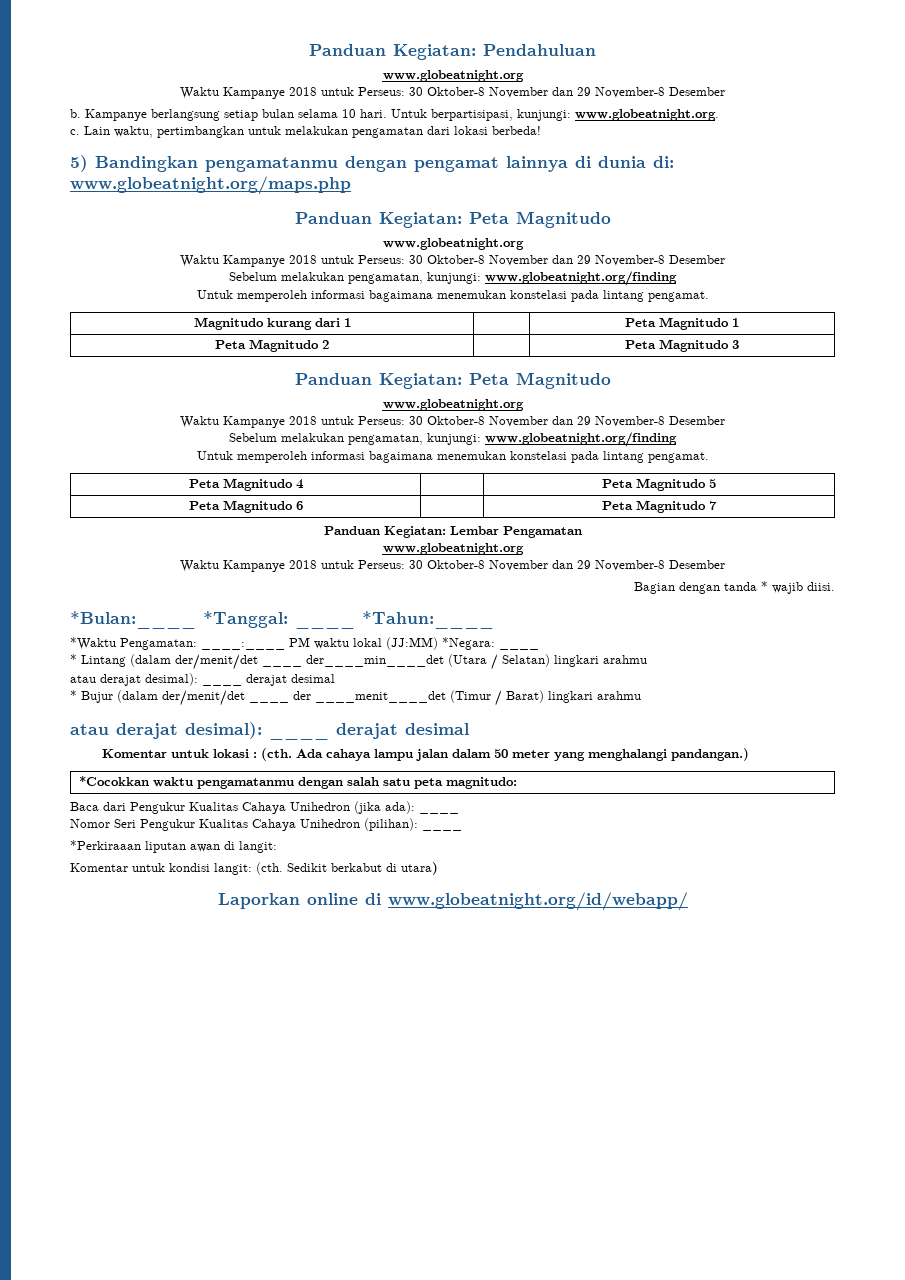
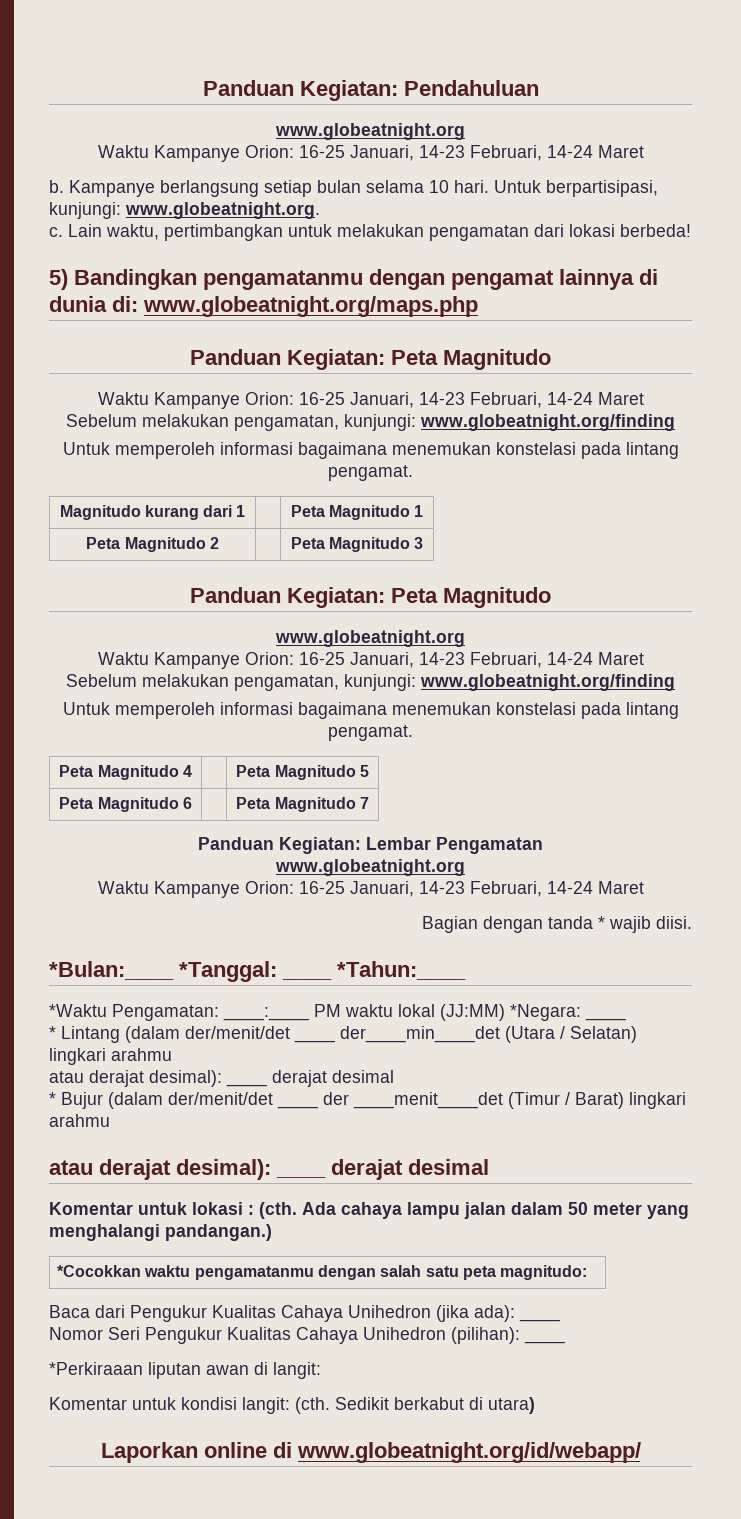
[289,87,725,98] 2018 untuk Perseus: 30 Oktober-8 November dan 29 November-8 Desember -> [244,145,644,161] Orion: 16-25 Januari, 14-23 Februari, 14-24 Maret
[382,238,524,250] [180,255,725,267] // www.globeatnight.org // Waktu Kampanye 2018 untuk Perseus: 30 Oktober-8 November dan 29 November-8 Desember -> [97,392,644,409] // Waktu Kampanye Orion: 16-25 Januari, 14-23 Februari, 14-24 Maret
[289,416,725,427] 2018 untuk Perseus: 30 Oktober-8 November dan 29 November-8 Desember -> [244,652,644,668] Orion: 16-25 Januari, 14-23 Februari, 14-24 Maret
[289,560,725,571] 2018 untuk Perseus: 30 Oktober-8 November dan 29 November-8 Desember -> [244,881,644,897] Orion: 16-25 Januari, 14-23 Februari, 14-24 Maret

